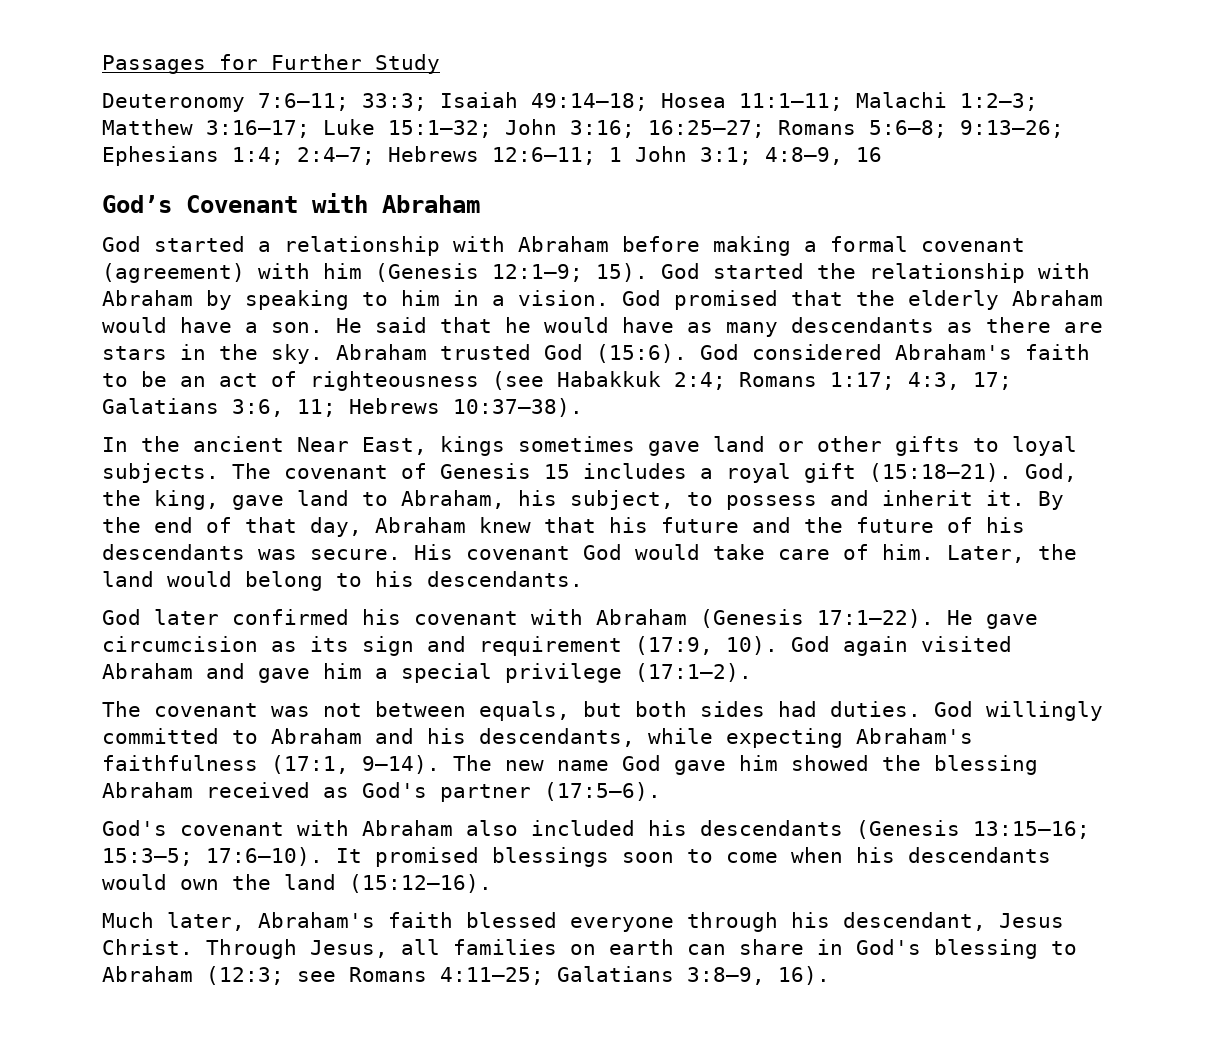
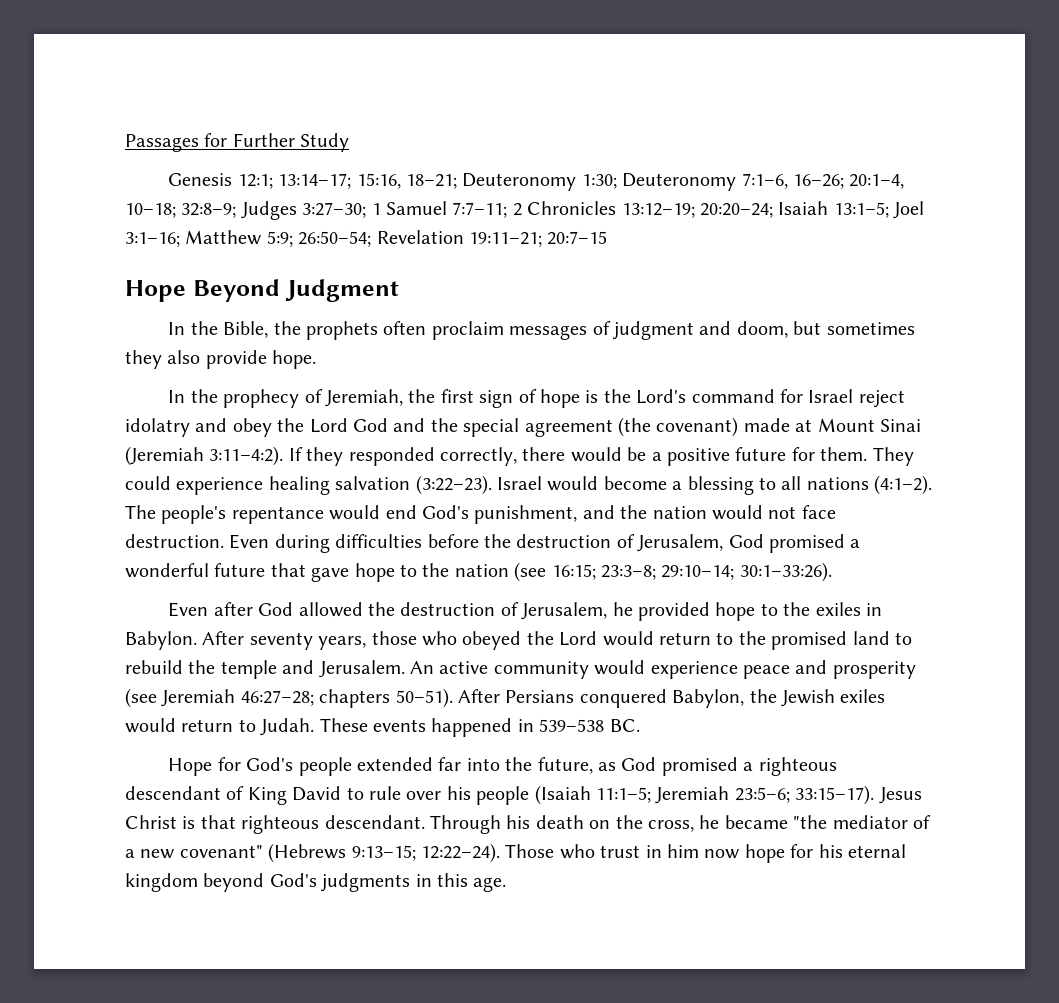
[102,92,1038,112] [102,119,1064,138] [102,146,882,166] [102,193,480,213] [102,236,1025,256] [102,263,1090,283] [102,290,1103,310] [102,317,1103,337] [102,344,1090,364] [102,371,1012,391] [102,398,583,417] [102,436,1077,456] [102,463,1077,483] [102,490,1064,510] [102,517,1025,537] [102,544,1077,563] [102,571,583,591] [102,609,1038,629] [102,636,1012,656] [102,663,752,683] [102,701,1103,721] [102,728,973,748] [102,755,1038,775] [102,782,661,802] [102,820,1090,839] [102,847,1051,867] [102,874,492,893] [102,912,1064,932] [102,939,1077,959] [102,966,830,985] Deuteronomy 7:6–11; 33:3; Isaiah 49:14–18; Hosea 11:1–11; Malachi 1:2–3; Matthew 3:16–17; Luke 15:1–32; John 3:16; 16:25–27; Romans 5:6–8; 9:13–26; Ephesians 1:4; 2:4–7; Hebrews 12:6–11; 1 John 3:1; 4:8–9, 16 // God’s Covenant with Abraham // God started a relationship with Abraham before making a formal covenant (agreement) with him (Genesis 12:1–9; 15). God started the relationship with Abraham by speaking to him in a vision. God promised that the elderly Abraham would have a son. He said that he would have as many descendants as there are stars in the sky. Abraham trusted God (15:6). God considered Abraham's faith to be an act of righteousness (see Habakkuk 2:4; Romans 1:17; 4:3, 17; Galatians 3:6, 11; Hebrews 10:37–38). // In the ancient Near East, kings sometimes gave land or other gifts to loyal subjects. The covenant of Genesis 15 includes a royal gift (15:18–21). God, the king, gave land to Abraham, his subject, to possess and inherit it. By the end of that day, Abraham knew that his future and the future of his descendants was secure. His covenant God would take care of him. Later, the land would belong to his descendants. // God later confirmed his covenant with Abraham (Genesis 17:1–22). He gave circumcision as its sign and requirement (17:9, 10). God again visited Abraham and gave him a special privilege (17:1–2). // The covenant was not between equals, but both sides had duties. God willingly committed to Abraham and his descendants, while expecting Abraham's faithfulness (17:1, 9–14). The new name God gave him showed the blessing Abraham received as God's partner (17:5–6). // God's covenant with Abraham also included his descendants (Genesis 13:15–16; 15:3–5; 17:6–10). It promised blessings soon to come when his descendants would own the land (15:12–16). // Much later, Abraham's faith blessed everyone through his descendant, Jesus Christ. Through Jesus, all families on earth can share in God's blessing to Abraham (12:3; see Romans 4:11–25; Galatians 3:8–9, 16). -> [168,173,905,191] [125,201,925,220] [125,230,608,247] [125,279,399,302] [168,321,915,340] [125,350,317,369] [168,389,905,408] [125,417,921,437] [125,446,914,466] [125,475,933,495] [125,505,836,524] [125,534,861,553] [125,562,832,582] [168,602,882,621] [125,631,912,650] [125,660,916,679] [125,688,886,708] [125,718,640,737] [168,757,837,776] [125,785,922,805] [125,815,931,834] [125,843,906,863] [125,873,507,892] Genesis 12:1; 13:14–17; 15:16, 18–21; Deuteronomy 1:30; Deuteronomy 7:1–6, 16–26; 20:1–4, 10–18; 32:8–9; Judges 3:27–30; 1 Samuel 7:7–11; 2 Chronicles 13:12–19; 20:20–24; Isaiah 13:1–5; Joel 3:1–16; Matthew 5:9; 26:50–54; Revelation 19:11–21; 20:7–15 // Hope Beyond Judgment // In the Bible, the prophets often proclaim messages of judgment and doom, but sometimes they also provide hope. // In the prophecy of Jeremiah, the first sign of hope is the Lord's command for Israel reject idolatry and obey the Lord God and the special agreement (the covenant) made at Mount Sinai (Jeremiah 3:11–4:2). If they responded correctly, there would be a positive future for them. They could experience healing salvation (3:22–23). Israel would become a blessing to all nations (4:1–2). The people's repentance would end God's punishment, and the nation would not face destruction. Even during difficulties before the destruction of Jerusalem, God promised a wonderful future that gave hope to the nation (see 16:15; 23:3–8; 29:10–14; 30:1–33:26). // Even after God allowed the destruction of Jerusalem, he provided hope to the exiles in Babylon. After seventy years, those who obeyed the Lord would return to the promised land to rebuild the temple and Jerusalem. An active community would experience peace and prosperity (see Jeremiah 46:27–28; chapters 50–51). After Persians conquered Babylon, the Jewish exiles would return to Judah. These events happened in 539–538 BC. // Hope for God's people extended far into the future, as God promised a righteous descendant of King David to rule over his people (Isaiah 11:1–5; Jeremiah 23:5–6; 33:15–17). Jesus Christ is that righteous descendant. Through his death on the cross, he became "the mediator of a new covenant" (Hebrews 9:13–15; 12:22–24). Those who trust in him now hope for his eternal kingdom beyond God's judgments in this age.

